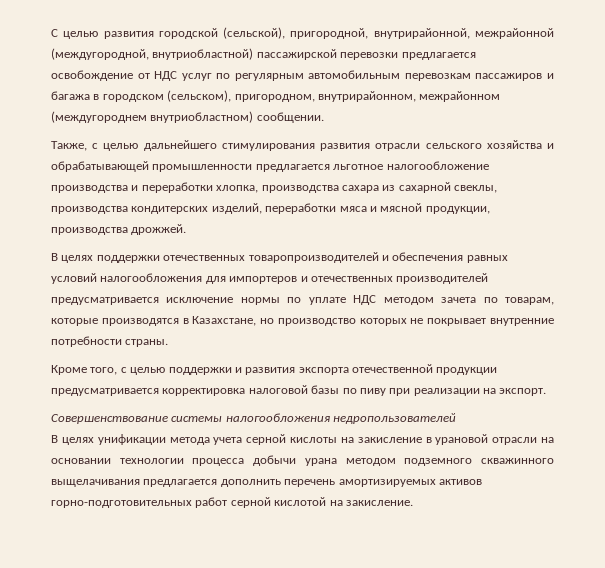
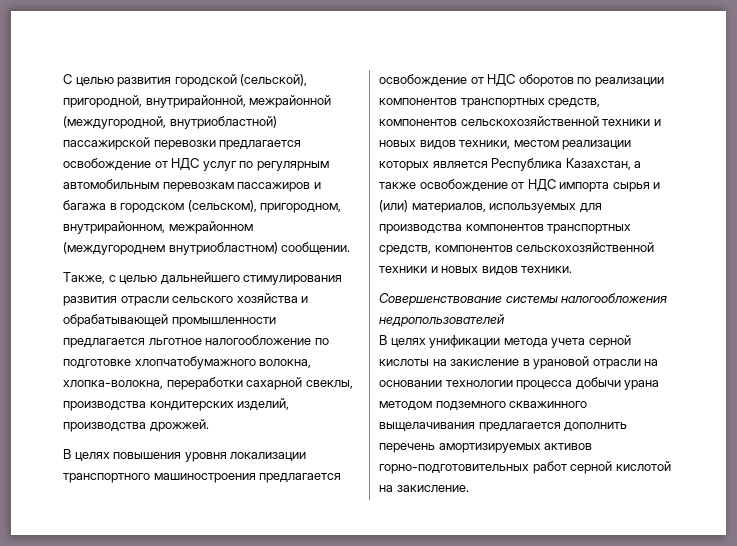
[51,182,396,193] производства и переработки хлопка, производства сахара из -> [314,338,329,345] [63,356,312,369] [63,377,243,390] по подготовке хлопчатобумажного волокна, хлопка-волокна, переработки
[265,203,490,214] переработки мяса и мясной продукции, -> (290, 404) none
[96,252,508,263] [51,273,489,284] [51,295,555,305] [51,316,554,326] [51,336,169,347] [51,364,498,375] [51,385,547,396] поддержки отечественных товаропроизводителей и обеспечения равных условий налогообложения для импортеров и отечественных производителей предусматривается исключение нормы по уплате НДС методом зачета по товарам, которые производятся в Казахстане, но производство которых не покрывает внутренние потребности страны. // Кроме того, с целью поддержки и развития экспорта отечественной продукции предусматривается корректировка налоговой базы по пиву при реализации на экспорт. -> [113,452,307,462] [63,473,342,483] [379,74,664,87] [379,98,601,108] [379,116,661,126] [379,140,632,150] [379,158,642,171] [379,179,661,192] [379,200,602,213] [379,224,632,234] [379,242,655,255] [379,266,573,276] повышения уровня локализации транспортного машиностроения предлагается освобождение от НДС оборотов по реализации компонентов транспортных средств, компонентов сельскохозяйственной техники и новых видов техники, местом реализации которых является Республика Казахстан, а также освобождение от НДС импорта сырья и (или) материалов, используемых для производства компонентов транспортных средств, компонентов сельскохозяйственной техники и новых видов техники.

